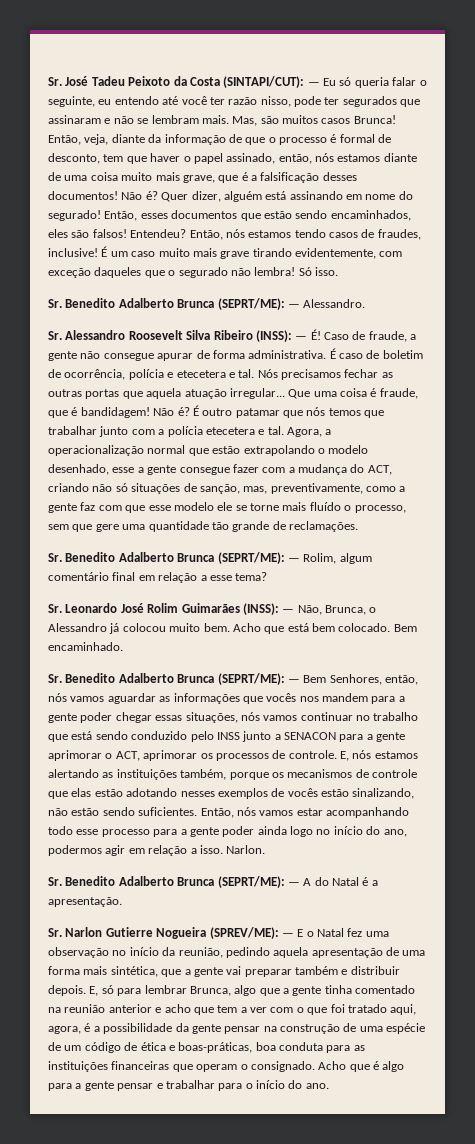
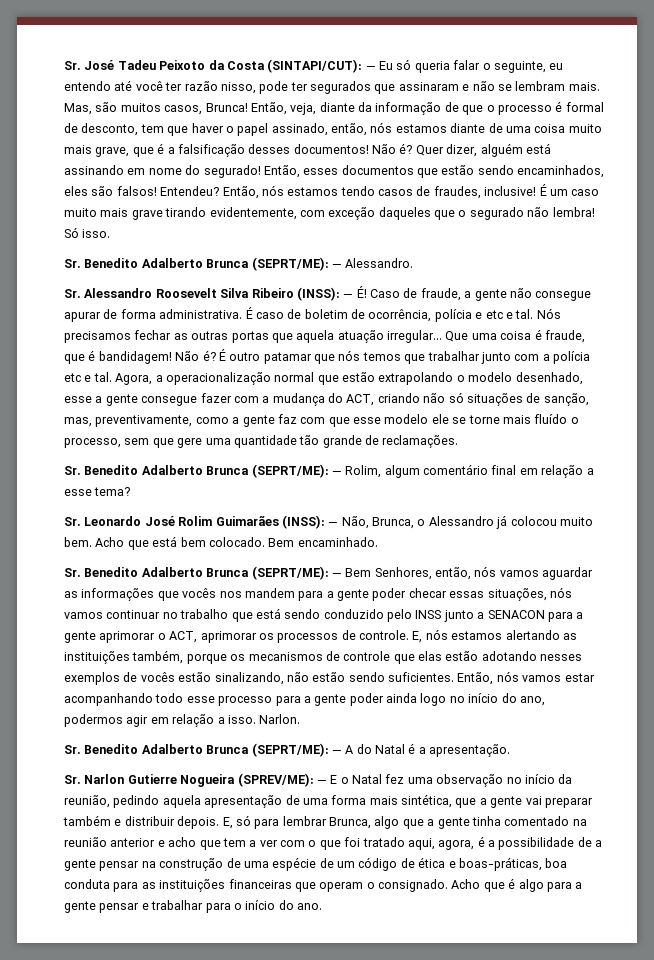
[321,118,351,124] casos -> [164,105,203,115] casos,
[176,370,226,378] etecetera -> [485,310,503,319] etc
[205,427,255,435] etecetera -> [64,373,81,382] etc
[115,712,152,723] chegar -> [408,588,447,598] checar
[175,1023,189,1032] da -> [577,837,603,847] de a

